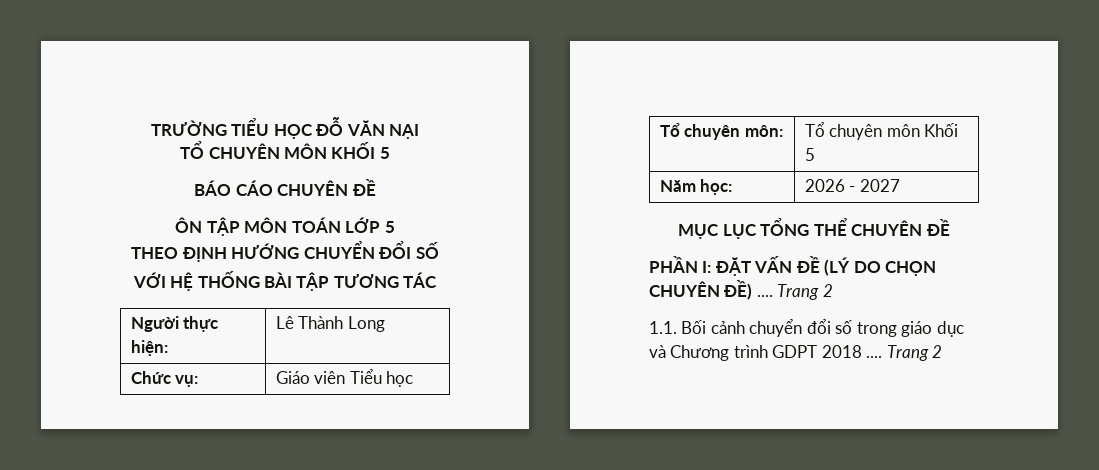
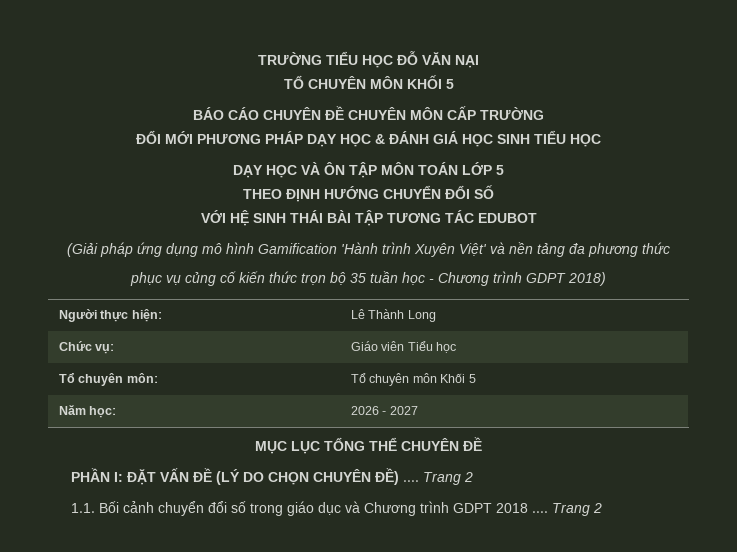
(376, 187) // -> [348,106,544,120] [136,130,601,147] [233,162,320,178] CHUYÊN MÔN CẤP TRƯỜNG // ĐỔI MỚI PHƯƠNG PHÁP DẠY HỌC & ĐÁNH GIÁ HỌC SINH TIỂU HỌC // DẠY HỌC VÀ
[197,271,260,288] THỐNG -> [252,210,323,223] SINH THÁI
(438, 280) none -> [477,213,537,223] [67,242,670,257] [130,271,606,286] EDUBOT // (Giải pháp ứng dụng mô hình Gamification 'Hành trình Xuyên Việt' và nền tảng đa phương thức // phục vụ củng cố kiến thức trọn bộ 35 tuần học - Chương trình GDPT 2018)

